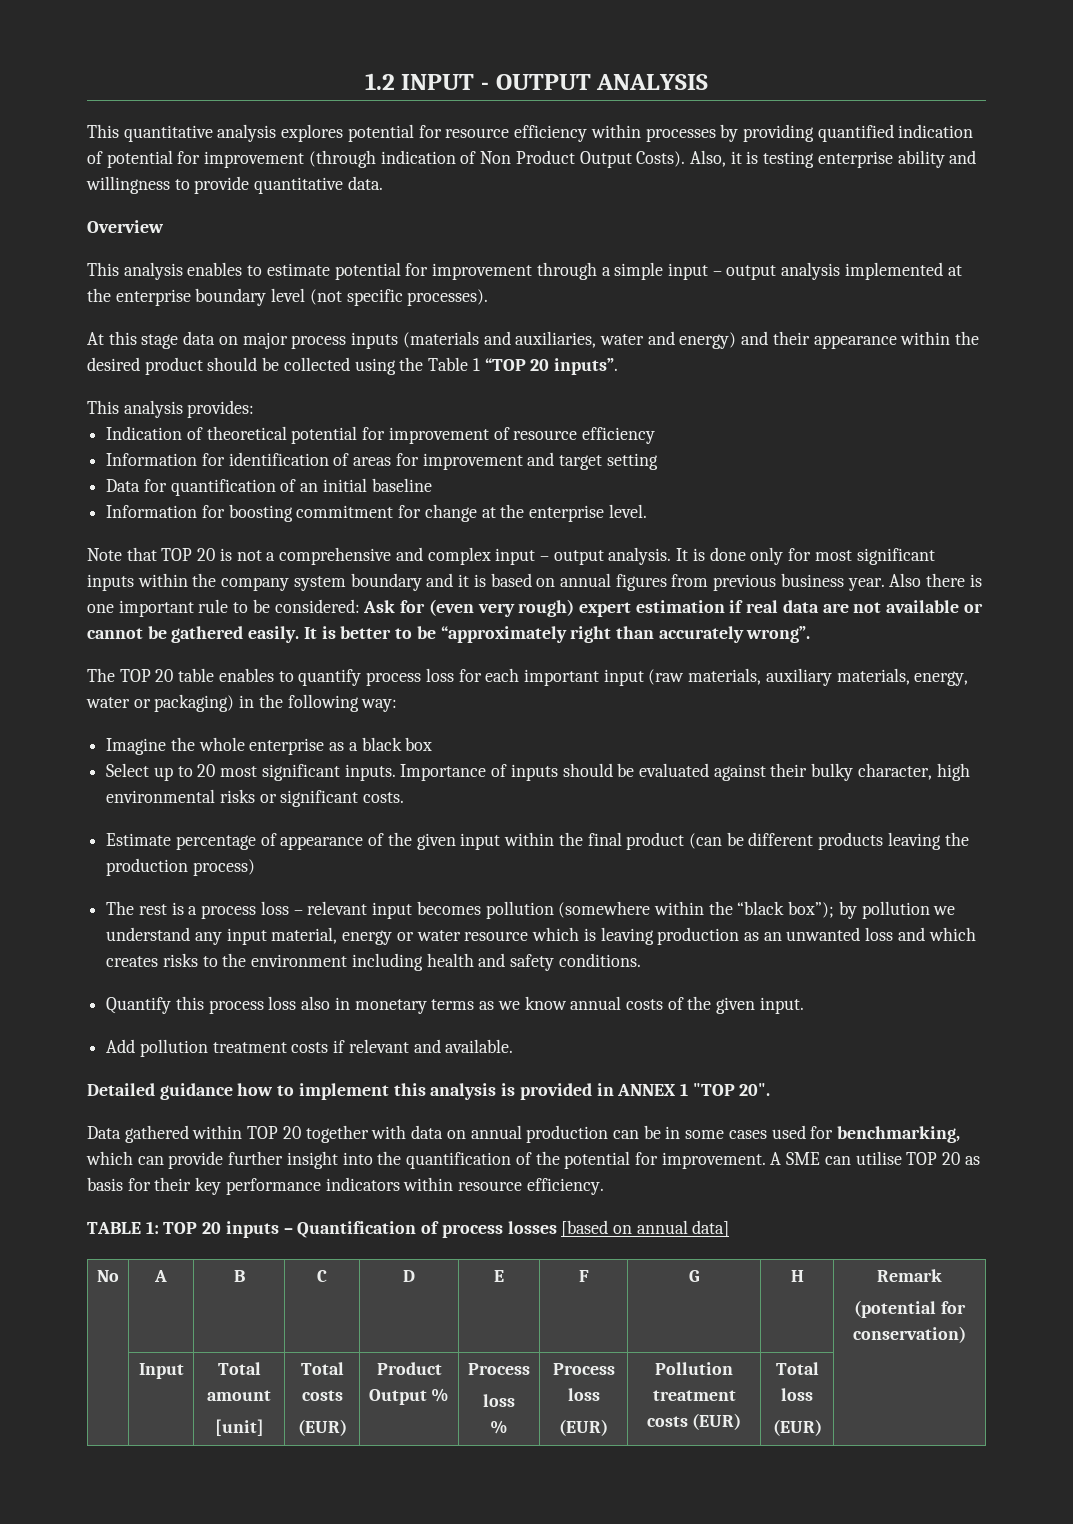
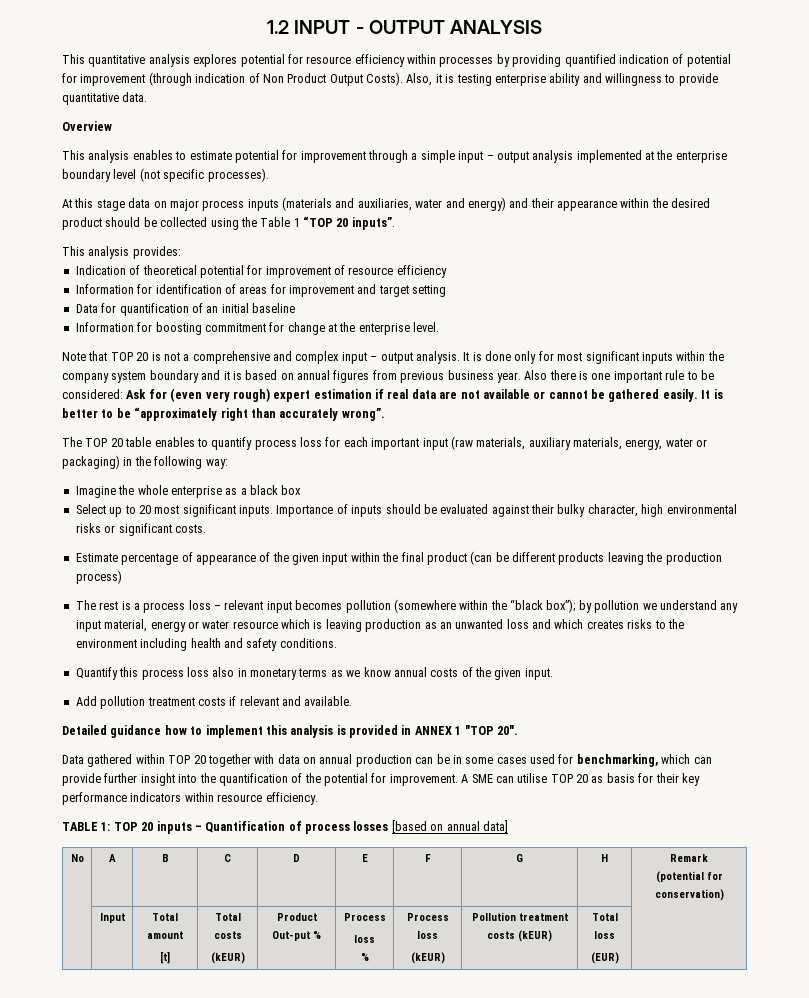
[214,1419,264,1436] [unit] -> [160,951,170,964] [t]
[297,1419,347,1436] [376,1362,442,1375] [368,1389,427,1405] (EUR) | Product Output -> [210,952,245,964] [276,913,318,921] [272,931,311,941] (kEUR) | Product Out-put
[559,1419,608,1436] (EUR) -> [410,952,445,964] (kEUR)
[692,1413,742,1430] (EUR) -> [518,930,552,942] (kEUR)

